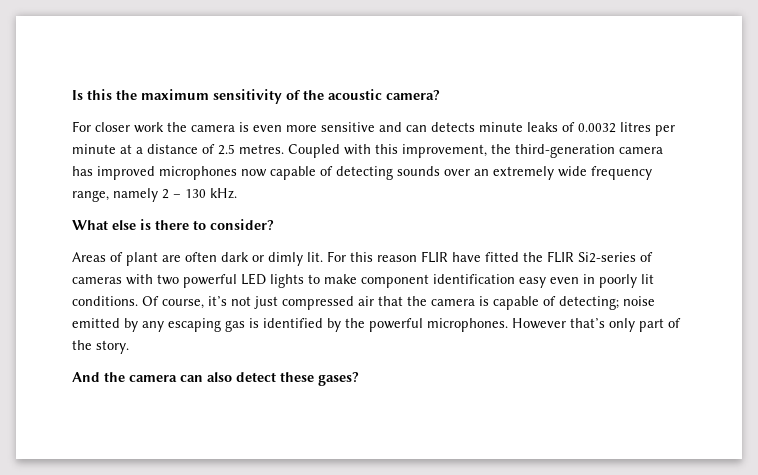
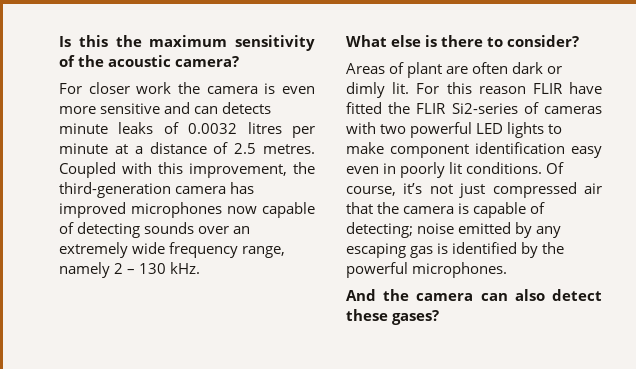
[512,318,681,332] [72,340,129,354] However that’s only part of the story. -> (508, 270) none

